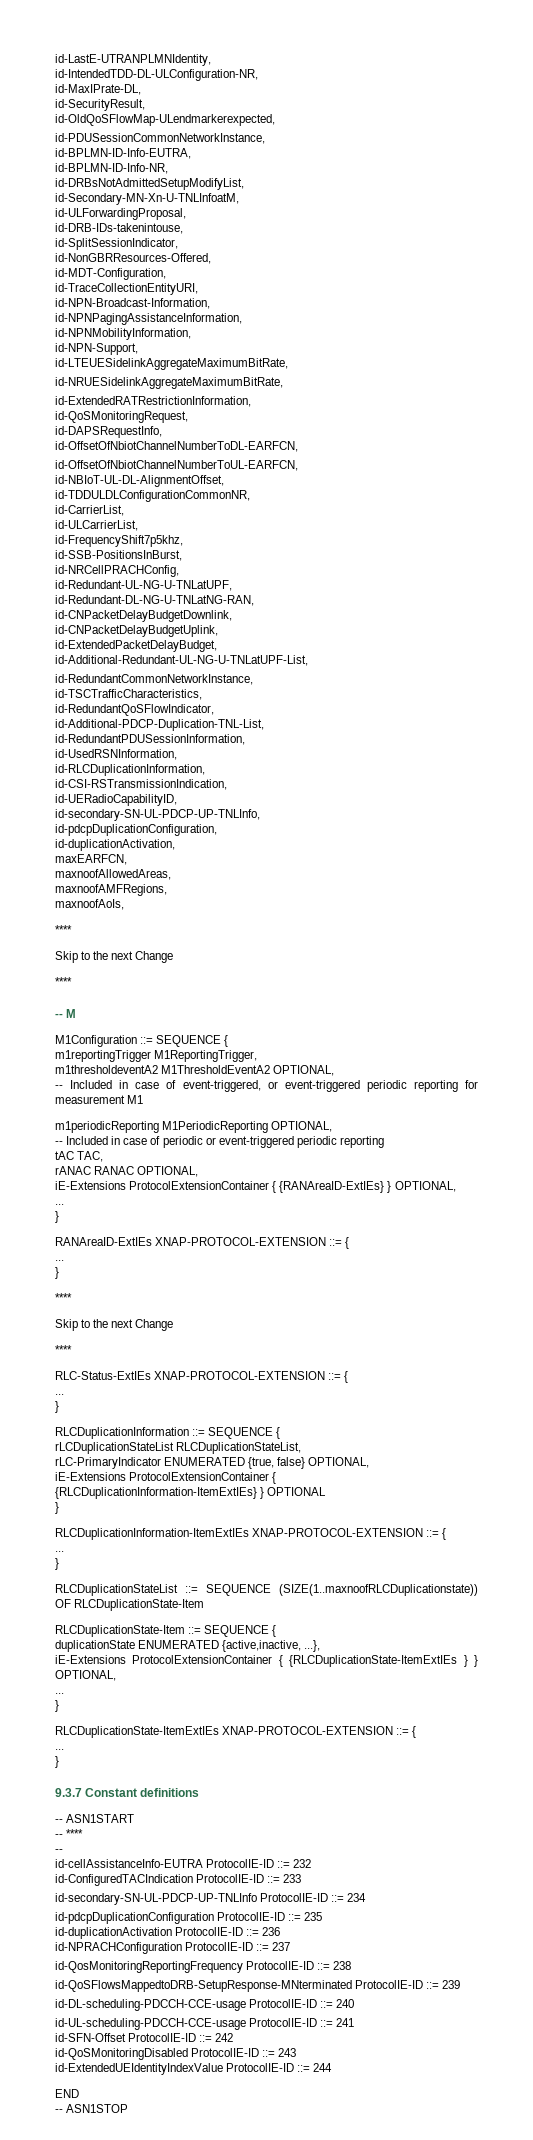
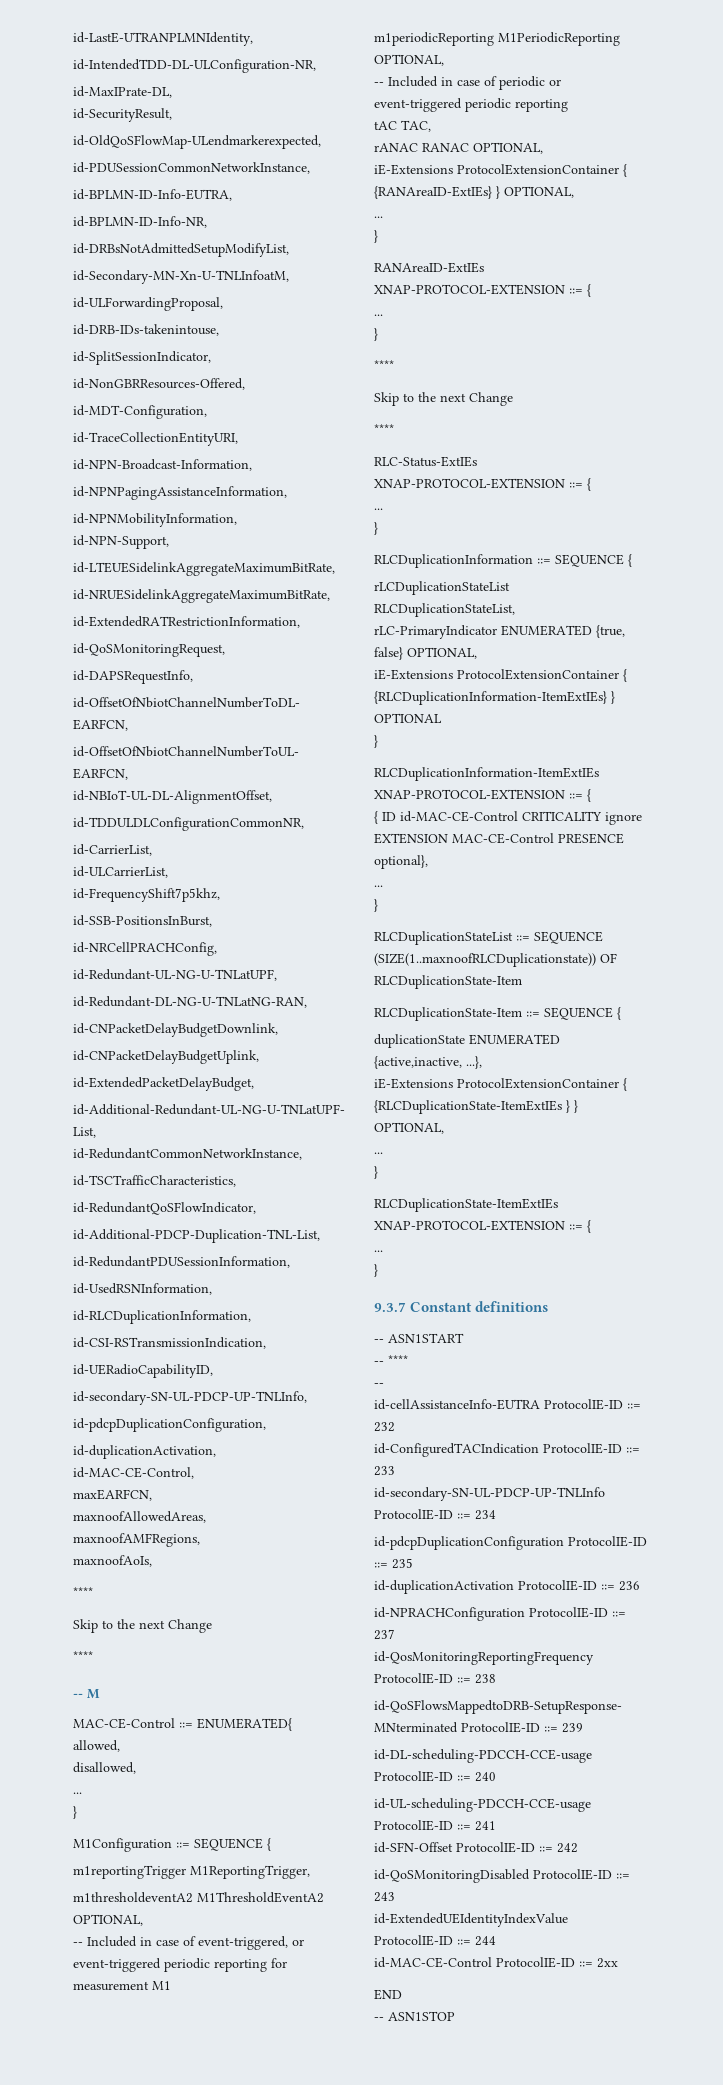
(175, 845) none -> [73,1467,194,1479] // id-MAC-CE-Control,
(77, 1013) none -> [73,1718,292,1731] [73,1740,120,1752] [73,1762,136,1774] [73,1792,82,1794] [73,1806,77,1819] // MAC-CE-Control ::= ENUMERATED{ // allowed, // disallowed, // ... // }
(447, 1534) none -> [374,811,642,825] [374,833,624,844] [374,855,428,869] // { ID id-MAC-CE-Control CRITICALITY ignore EXTENSION MAC-CE-Control PRESENCE optional},
(333, 2067) none -> [374,1957,618,1968] // id-MAC-CE-Control ProtocolIE-ID ::= 2xx

